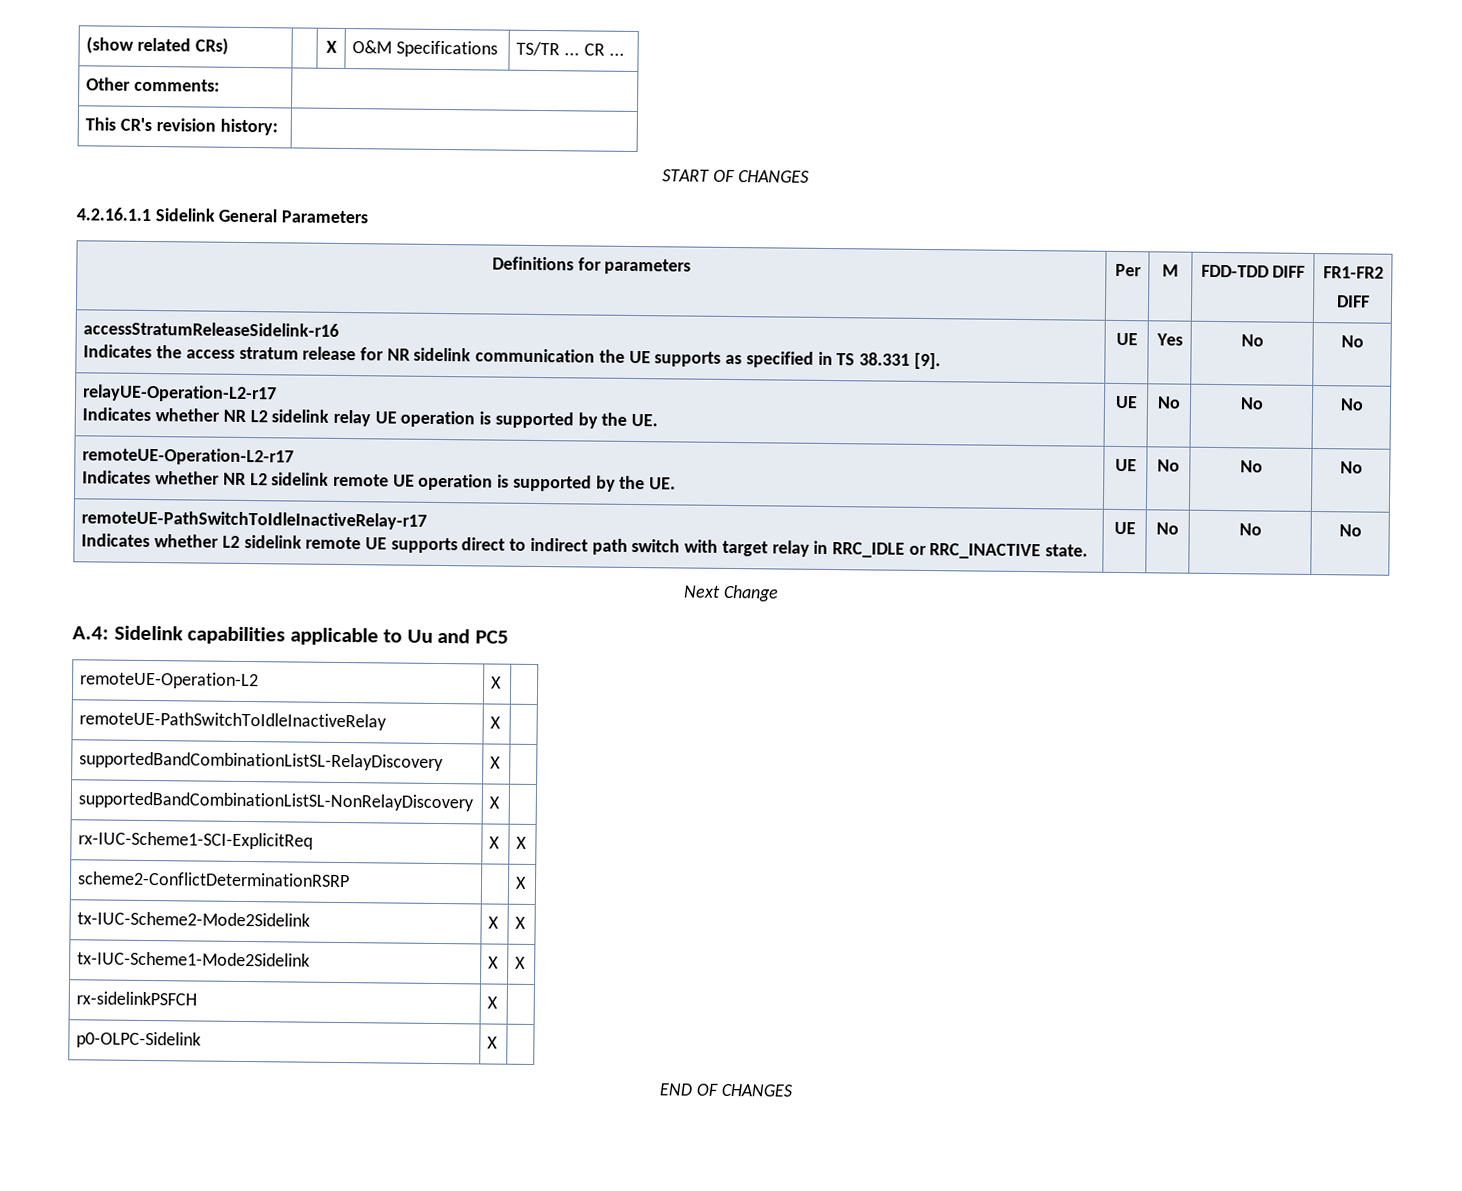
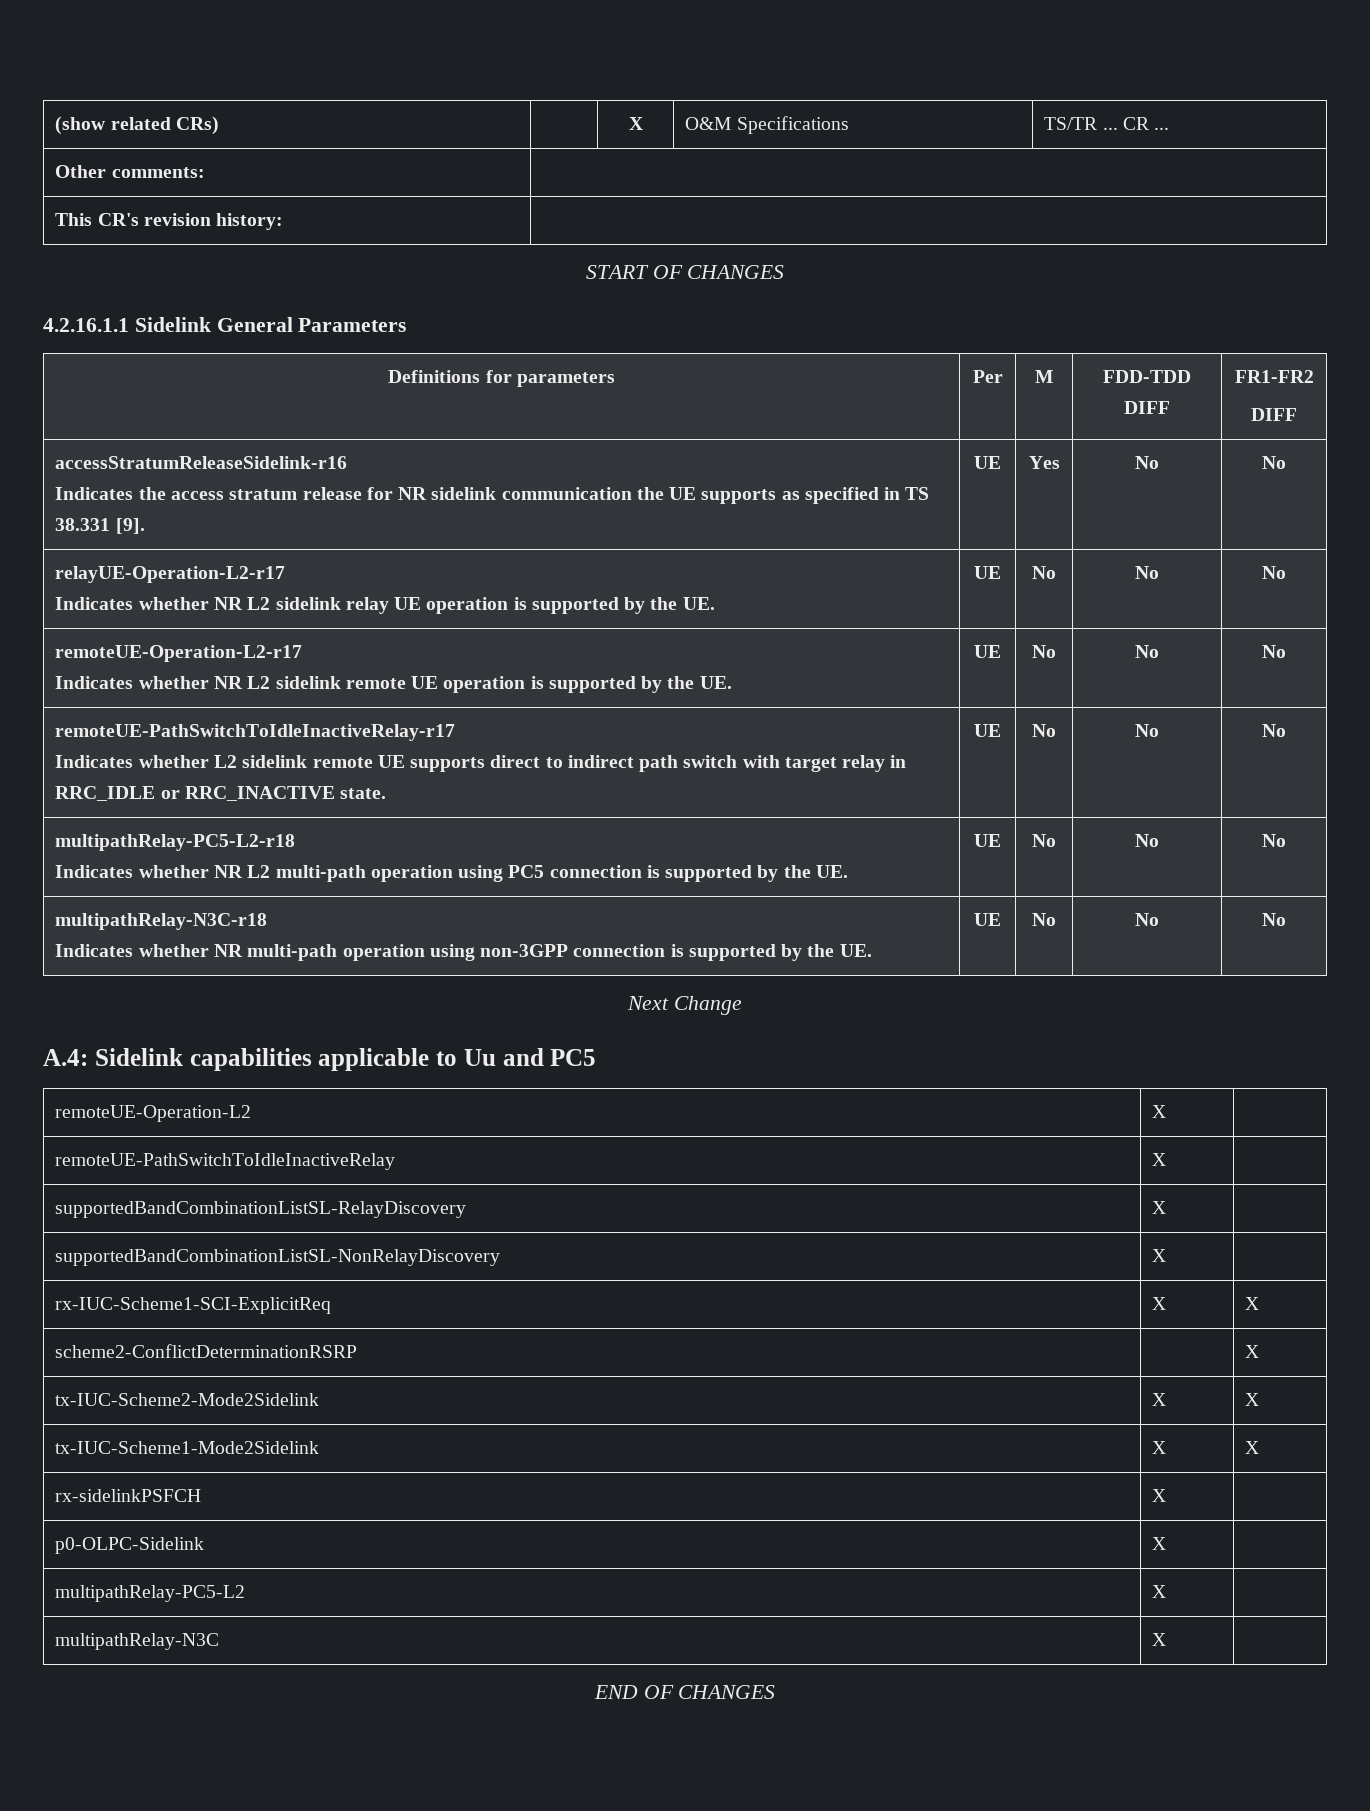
(1362, 530) none -> [55,834,296,851] [55,865,848,882] [974,834,1001,847] [1032,834,1056,847] [1135,834,1159,847] [1262,834,1286,847] [55,913,268,930] [55,944,872,961] [974,913,1001,926] [1032,913,1056,926] [1135,913,1159,926] [1262,913,1286,926] // multipathRelay-PC5-L2-r18 // Indicates whether NR L2 multi-path operation using PC5 connection is supported by the UE. | UE | No | No | No // multipathRelay-N3C-r18 // Indicates whether NR multi-path operation using non-3GPP connection is supported by the UE. | UE | No | No | No
(499, 1042) none -> [55,1585,246,1602] [1152,1585,1167,1598] [55,1633,220,1650] [1152,1633,1167,1646] // multipathRelay-PC5-L2 | X | // multipathRelay-N3C | X |

